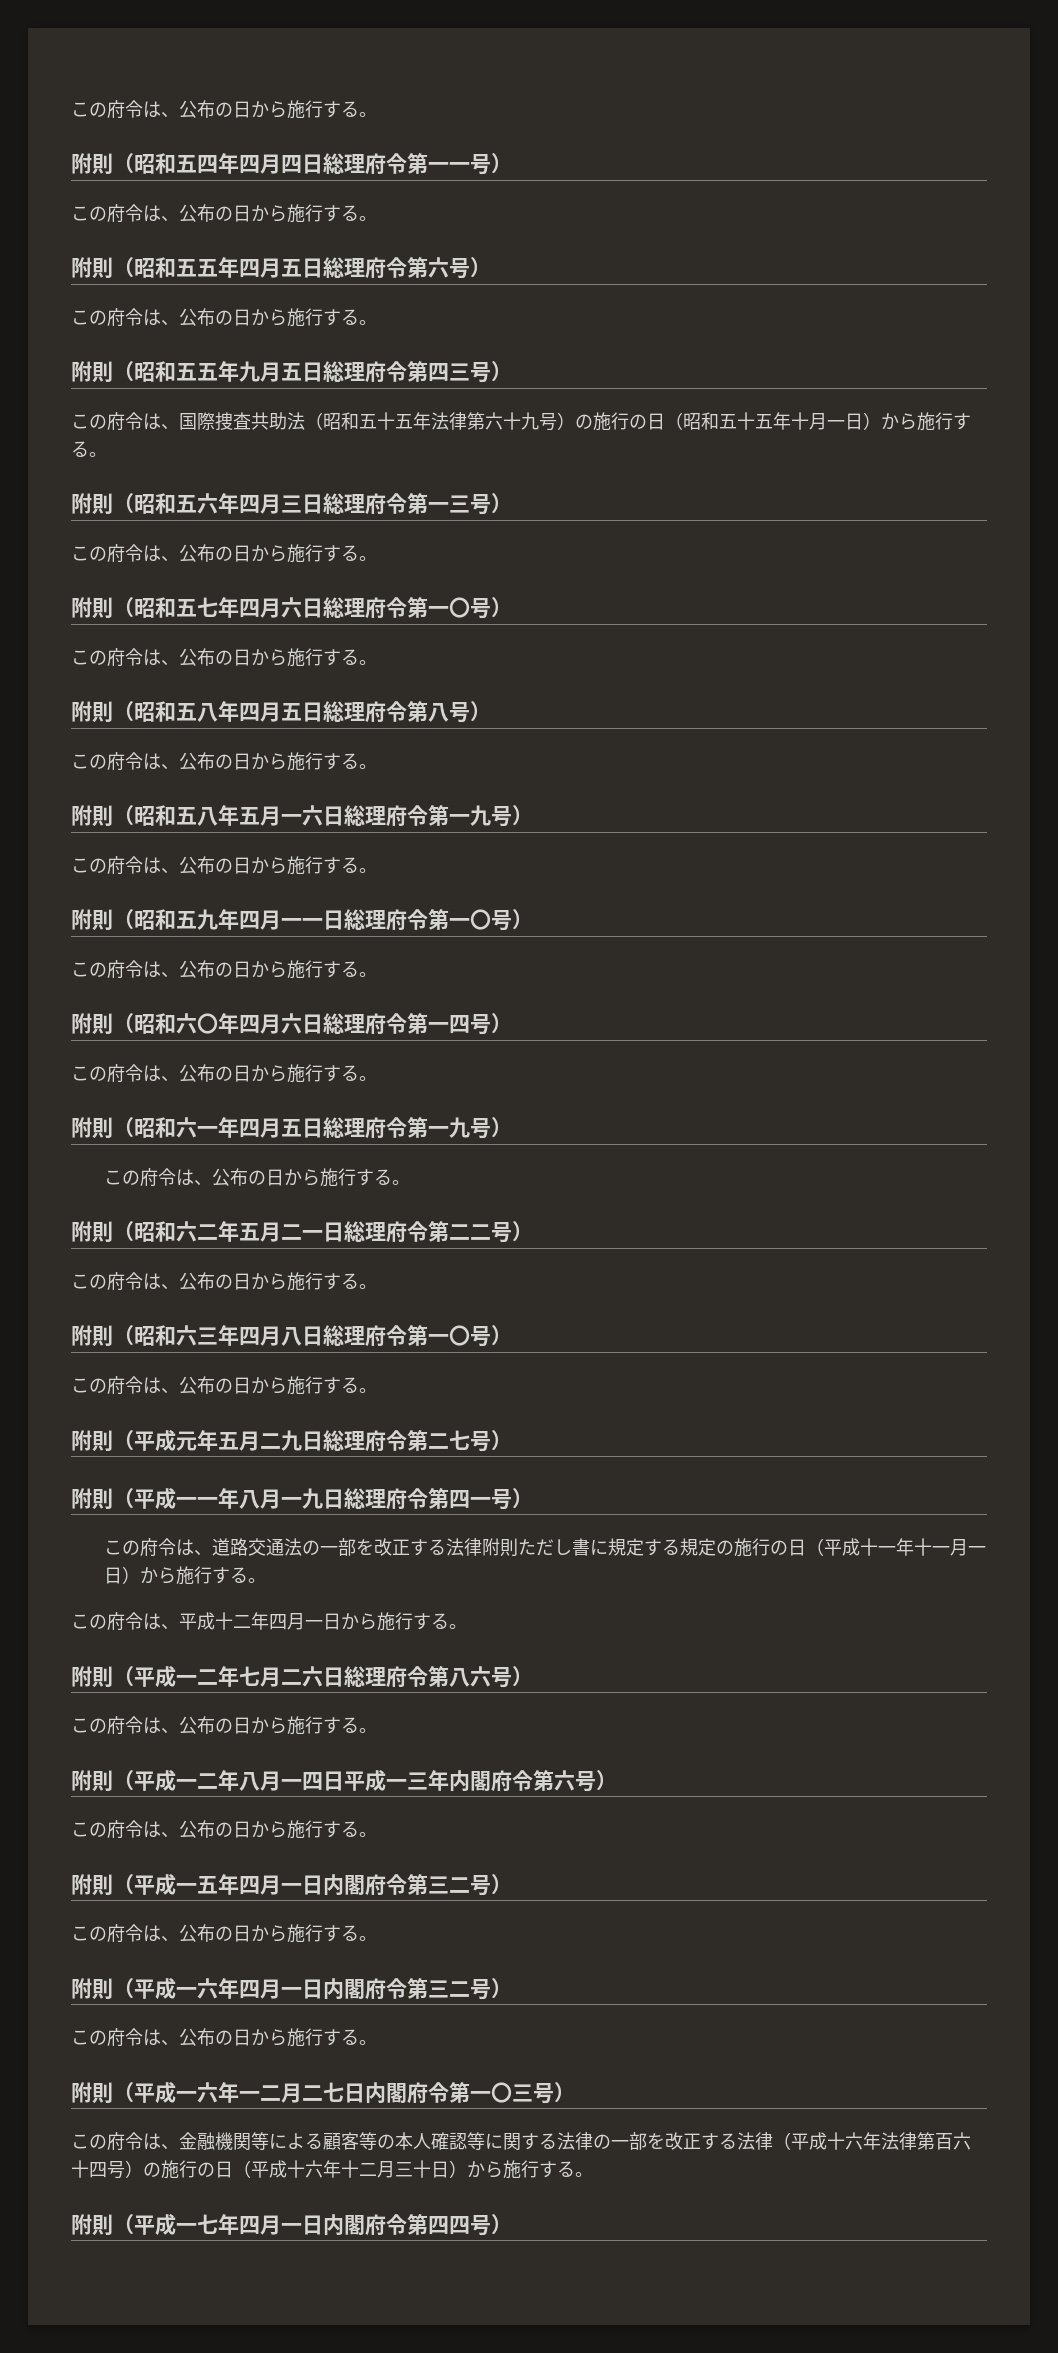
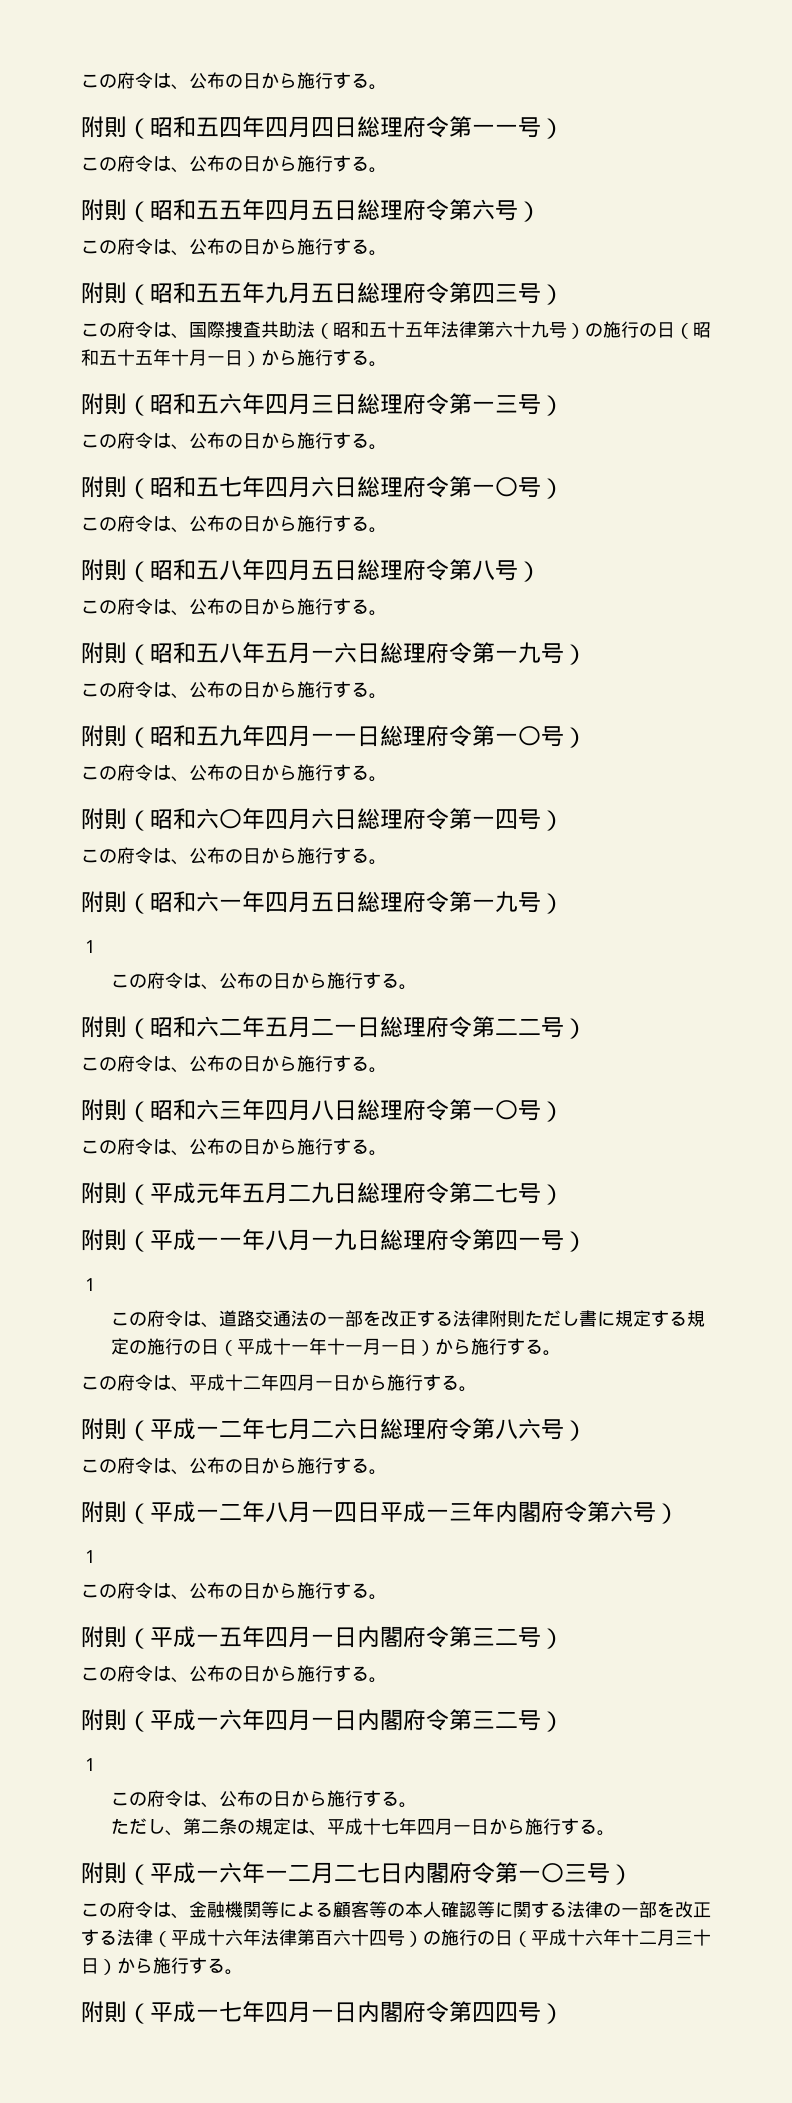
(512, 1127) none -> [81,940,99,953] // １
(533, 1498) none -> [81,1278,99,1291] // １
(617, 1780) none -> [81,1550,99,1563] // １
[71,2028,377,2047] // この府令は、公布の日から施行する。 -> [81,1758,99,1771] [110,1790,417,1808] [110,1818,615,1836] // １ // この府令は、公布の日から施行する。 // ただし、第二条の規定は、平成十七年四月一日から施行する。

